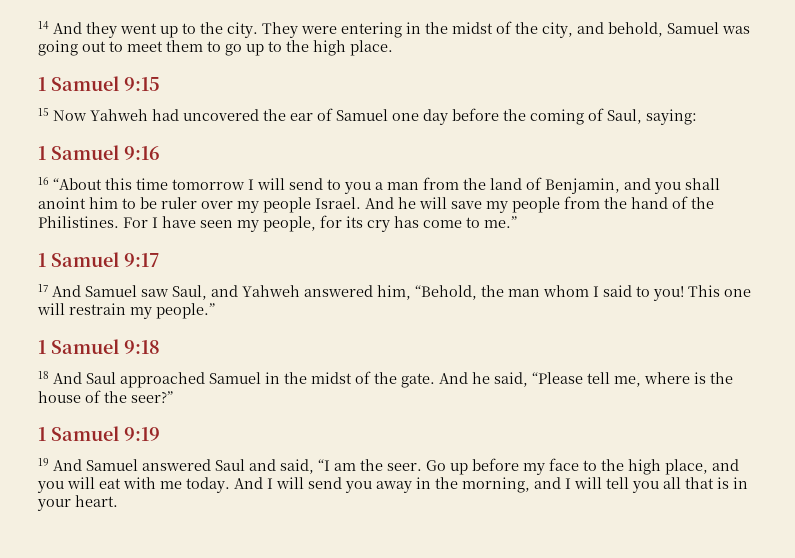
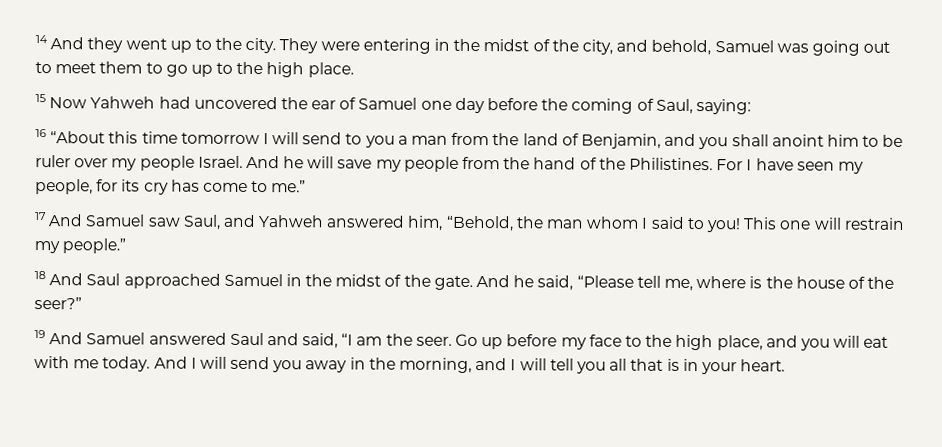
[38,76,160,91] // 1 Samuel 9:15 -> (354, 70) none
[38,145,160,160] // 1 Samuel 9:16 -> (751, 107) none
[38,252,160,267] // 1 Samuel 9:17 -> (307, 186) none
[38,339,160,354] // 1 Samuel 9:18 -> (127, 246) none
[38,426,160,441] // 1 Samuel 9:19 -> (82, 303) none

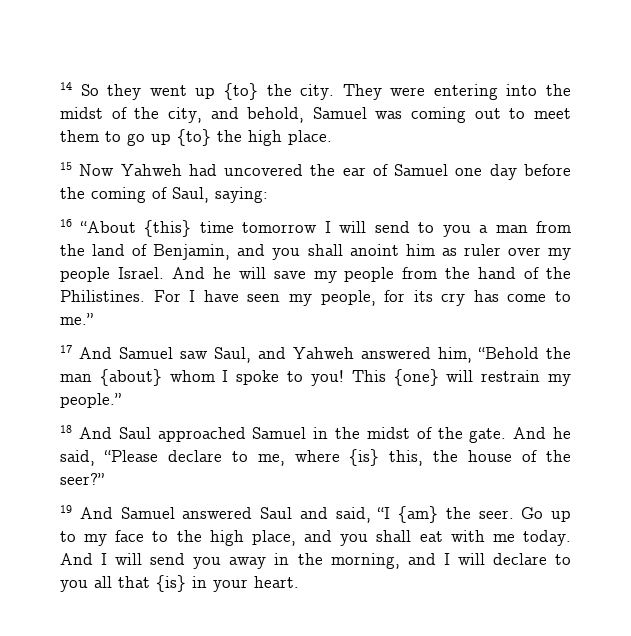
[50,37,85,50] And -> [80,84,99,96] So
[194,38,212,50] to -> [223,83,258,100] {to}
[434,38,451,51] in -> [506,84,538,96] into
[811,40,860,56] going -> [411,107,467,123] coming
[216,62,234,74] to -> [177,129,211,146] {to}
[108,131,139,144] this -> [144,220,191,237] {this}
[862,134,904,147] to be -> [441,248,457,256] as
[445,215,514,232] “Behold, -> [478,347,539,359] “Behold
(585, 224) none -> [99,369,162,386] {about}
[650,216,685,229] said -> [236,370,280,385] spoke
[779,220,812,230] one -> [393,369,439,386] {one}
[636,275,763,292] tell me, where is -> [167,449,424,466] declare to me, where {is} this,
[356,336,383,346] am -> [398,506,438,523] {am}
[506,334,558,347] before -> [60,531,76,542] to
[833,335,861,348] will -> [376,530,412,542] shall
[549,358,574,371] tell -> [492,553,572,565] declare to
[666,358,680,371] is -> [156,575,186,592] {is}

